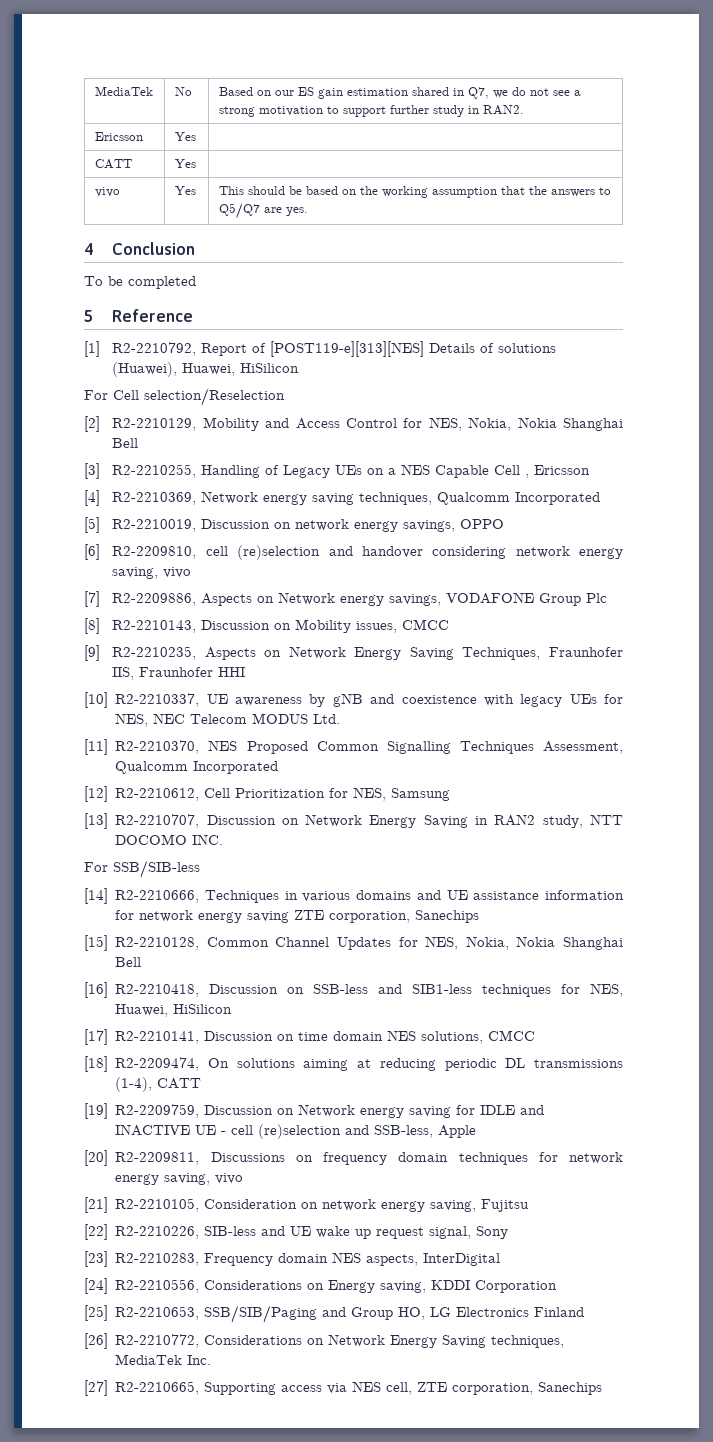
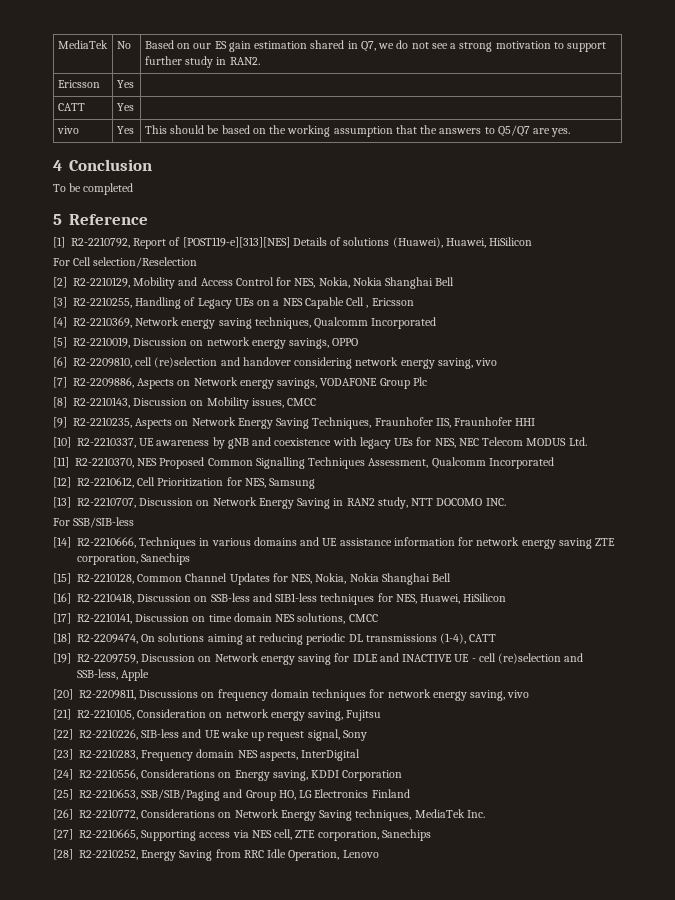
(603, 1388) none -> [53,849,379,861] // [28] R2-2210252, Energy Saving from RRC Idle Operation, Lenovo

